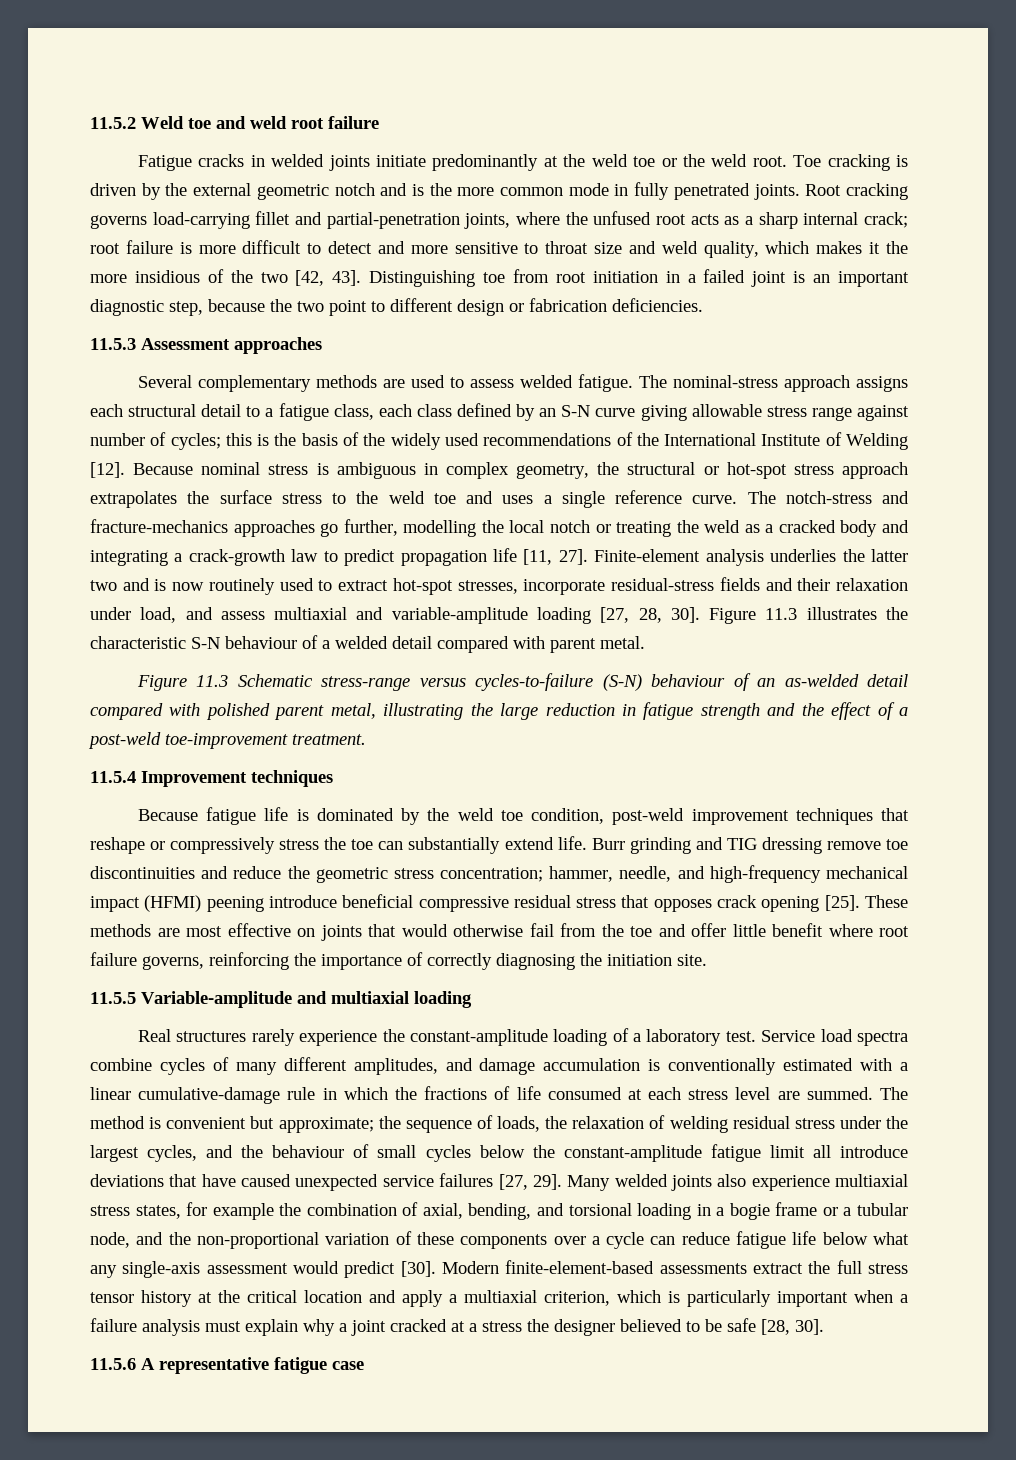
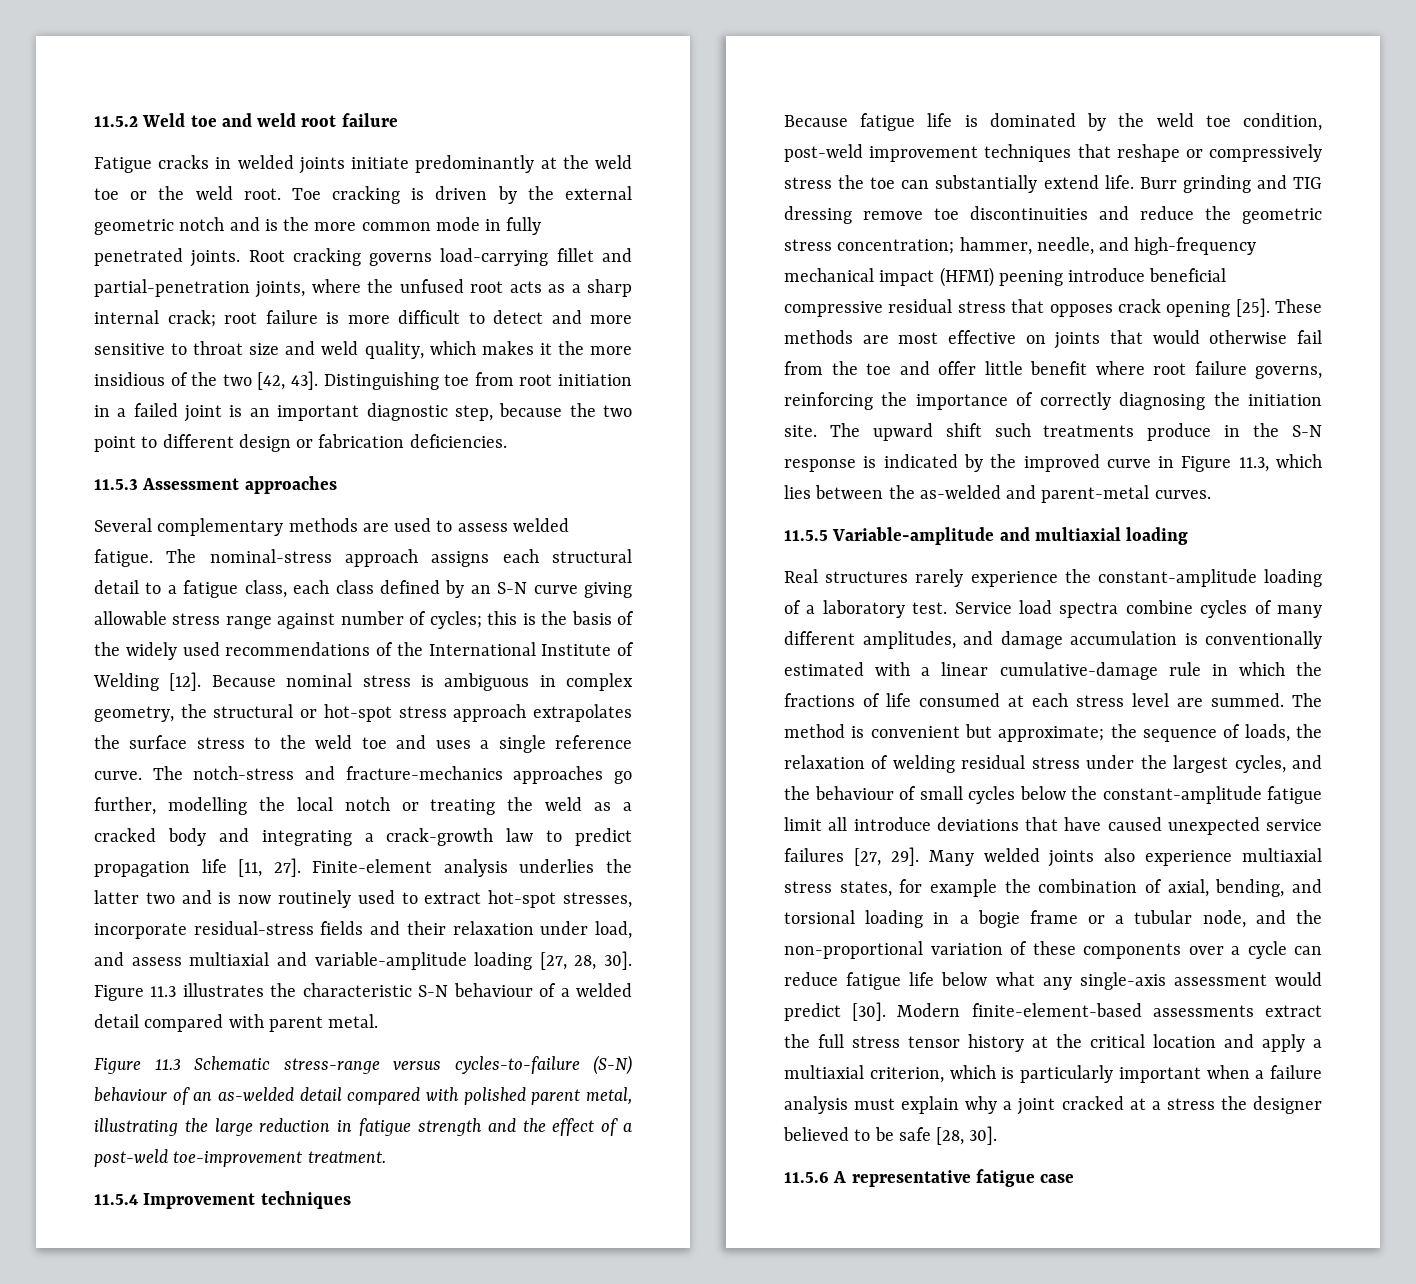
(707, 960) none -> [829,423,1322,441] [784,454,1322,472] [784,485,1211,503] The upward shift such treatments produce in the S-N response is indicated by the improved curve in Figure 11.3, which lies between the as-welded and parent-metal curves.

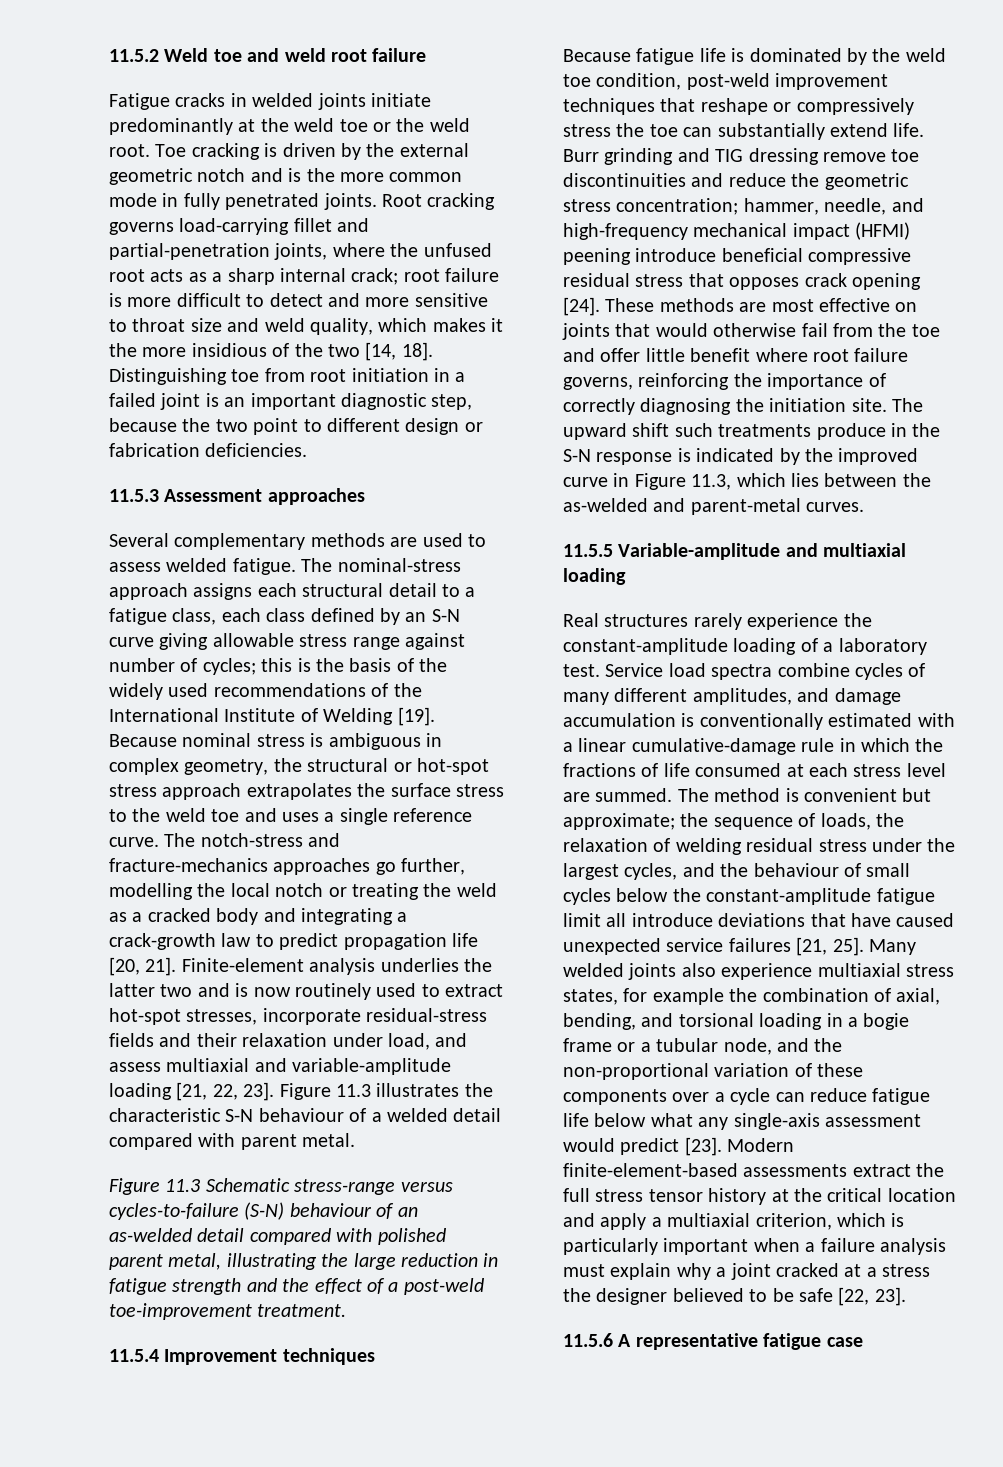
[257,371,318,390] [42, 43]. -> [365,342,433,361] [14, 18].
[169,672,202,691] [12]. -> [397,707,435,726] [19].
[238,858,301,877] [11, 27]. -> [109,957,177,976] [20, 21].
[539,951,632,970] [27, 28, 30]. -> [176,1082,275,1101] [21, 22, 23].
[1235,298,1270,317] [25]. -> [563,297,600,316] [24].
[853,847,919,866] [27, 29]. -> [796,937,864,956] [21, 25].
[852,1002,887,1021] [30]. -> [684,1137,722,1156] [23].
[936,1126,998,1145] [28, 30]. -> [838,1287,906,1306] [22, 23].

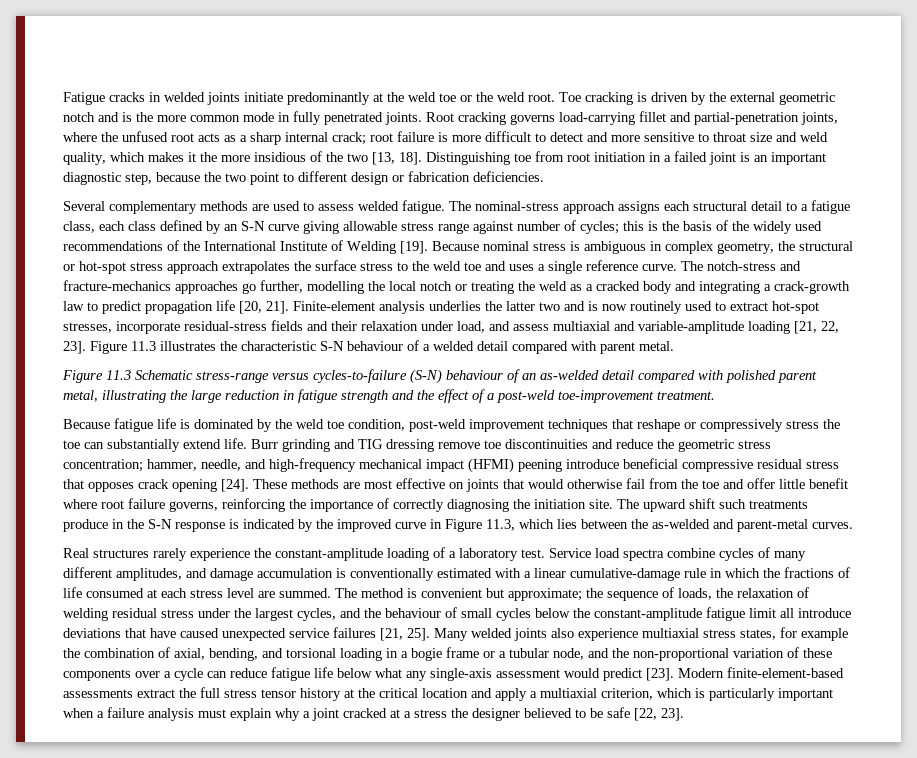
[109,48,427,62] 11.5.2 Weld toe and weld root failure // -> (63, 98) none
[365,342,397,361] [14, -> [372,152,395,165] [13,
[109,488,365,505] // 11.5.3 Assessment approaches -> (544, 176) none
[109,1348,375,1365] // 11.5.4 Improvement techniques -> (715, 395) none
[563,543,907,560] [563,568,626,585] // 11.5.5 Variable-amplitude and multiaxial loading -> (853, 525) none
[563,1333,863,1350] // 11.5.6 A representative fatigue case -> (684, 714) none

